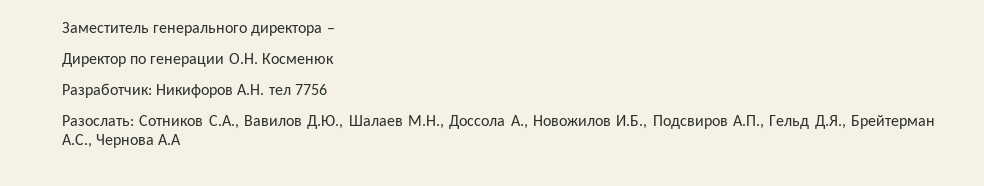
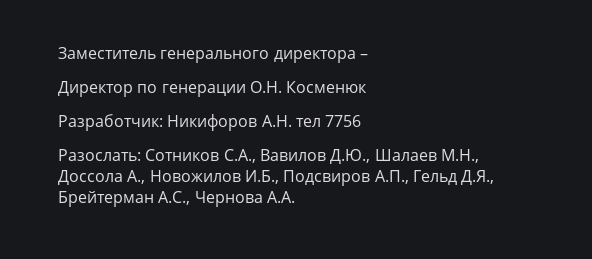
[158,134,182,145] А.А -> [266,191,295,203] А.А.

